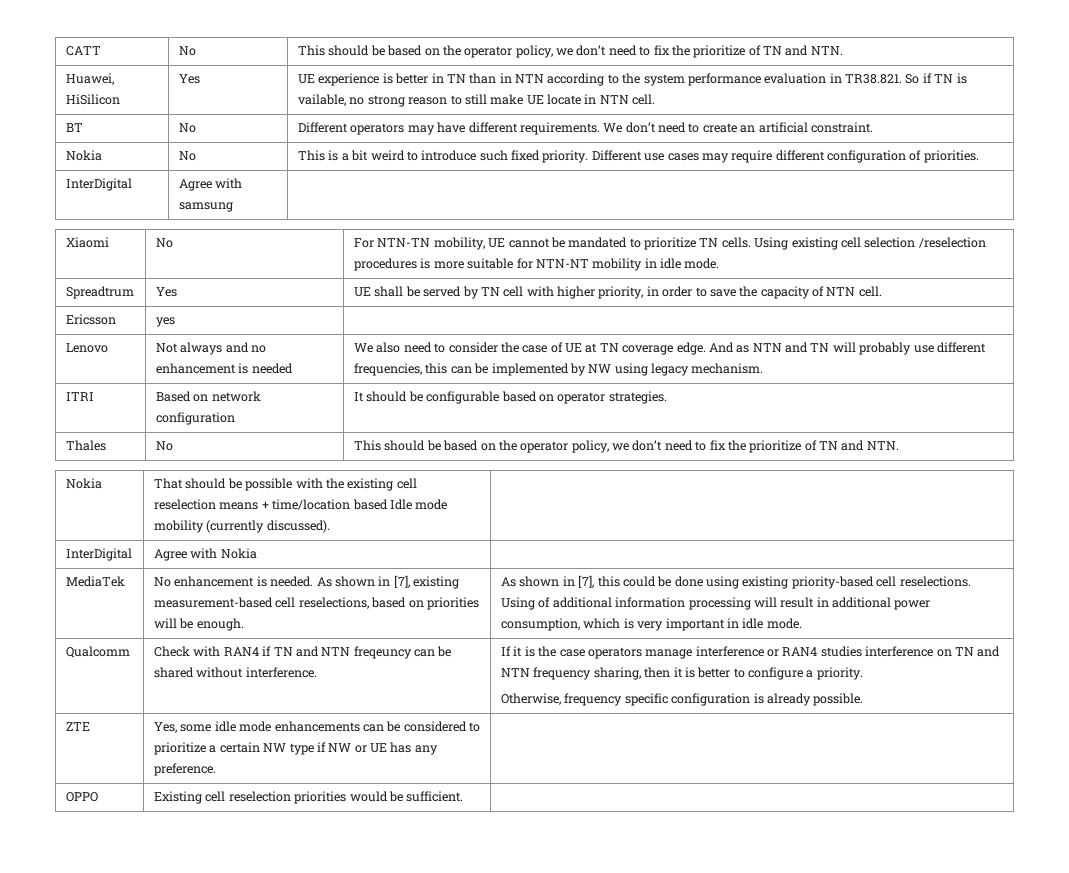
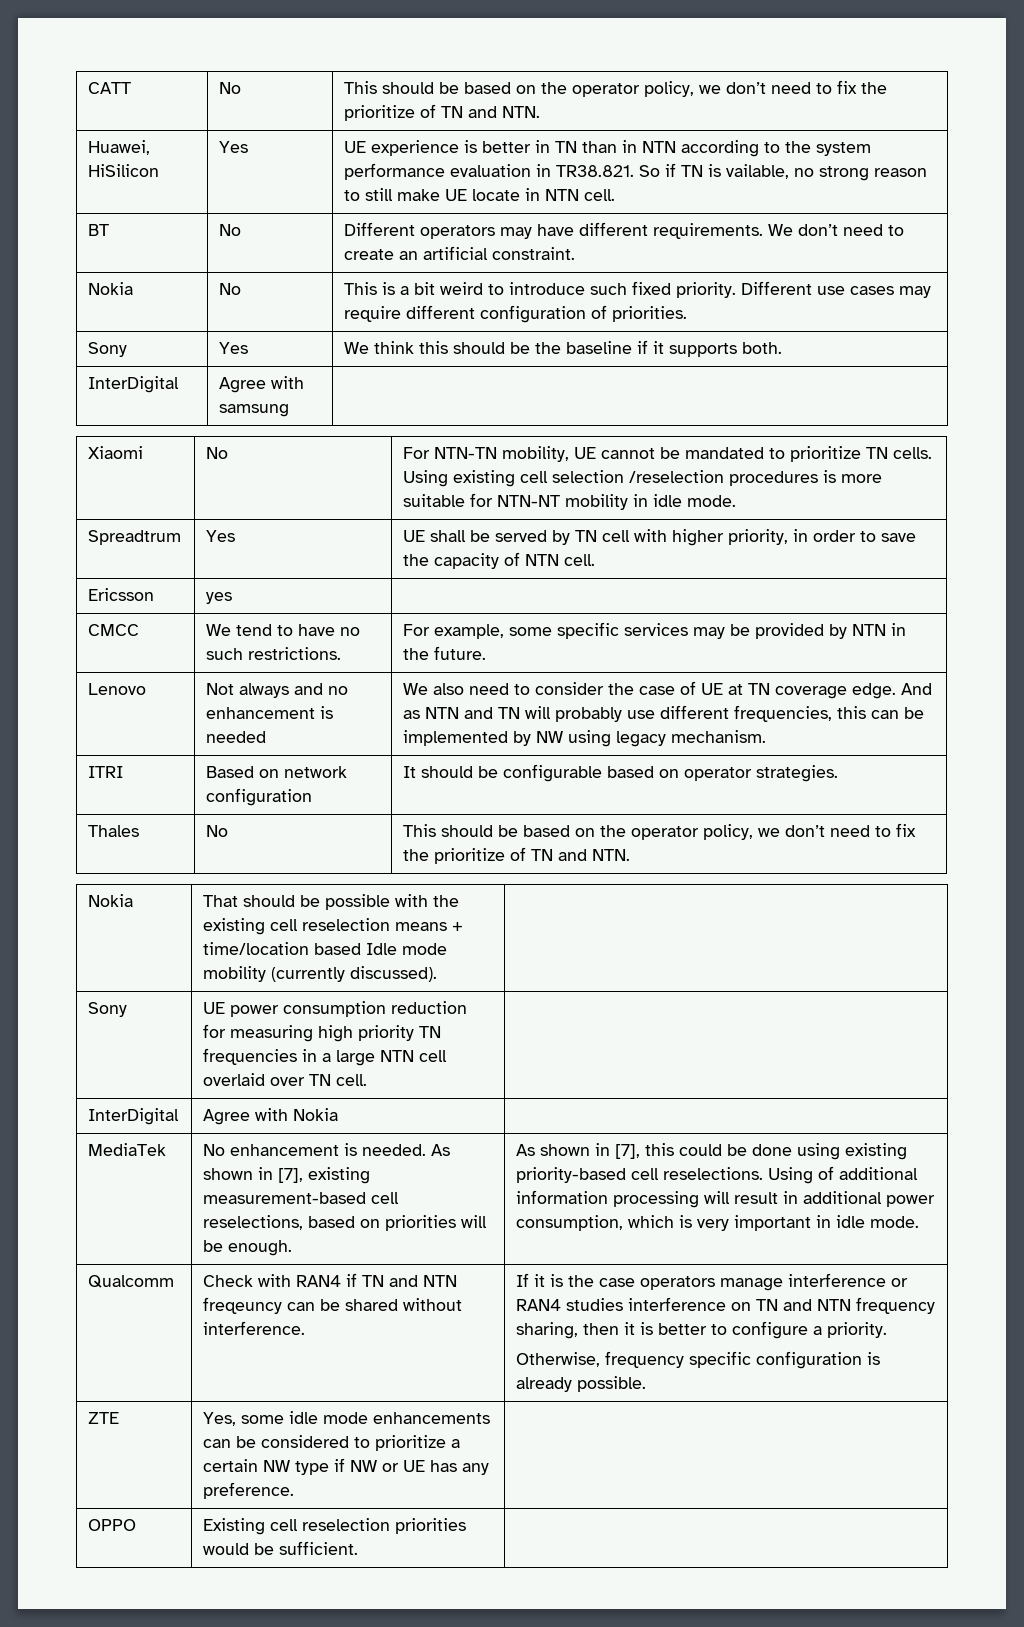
(979, 156) none -> [88,342,128,357] [219,342,249,354] [344,340,783,357] // Sony | Yes | We think this should be the baseline if it supports both.
(175, 322) none -> [88,624,140,636] [206,624,361,636] [206,647,342,660] [403,622,907,639] [403,646,487,660] // CMCC | We tend to have no such restrictions. | For example, some specific services may be provided by NTN in the future.
(330, 526) none -> [88,1002,128,1017] [203,1001,468,1017] [203,1024,442,1042] [203,1048,448,1066] [203,1073,368,1086] // Sony | UE power consumption reduction for measuring high priority TN frequencies in a large NTN cell overlaid over TN cell. |

